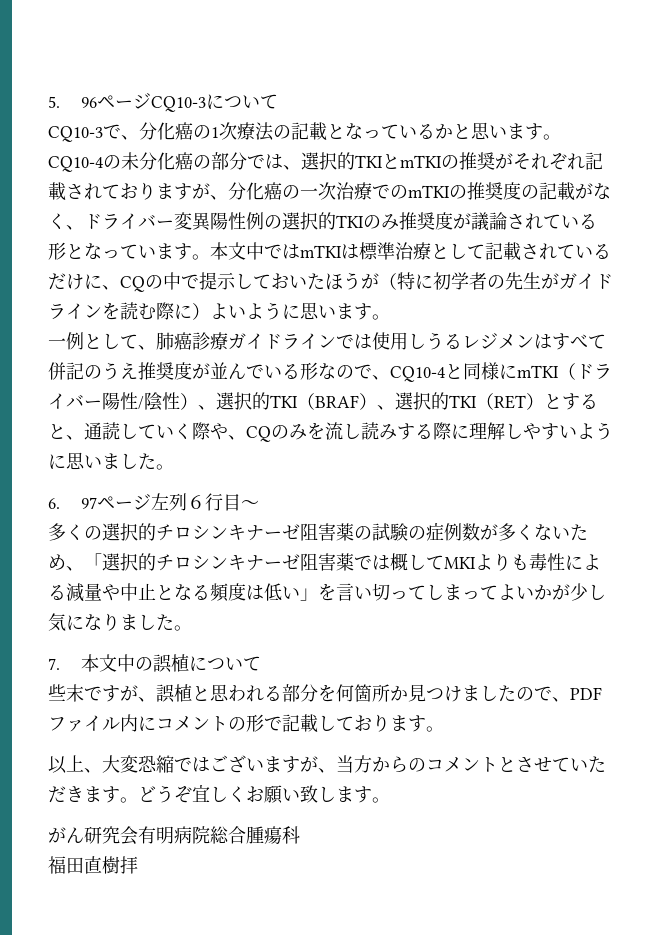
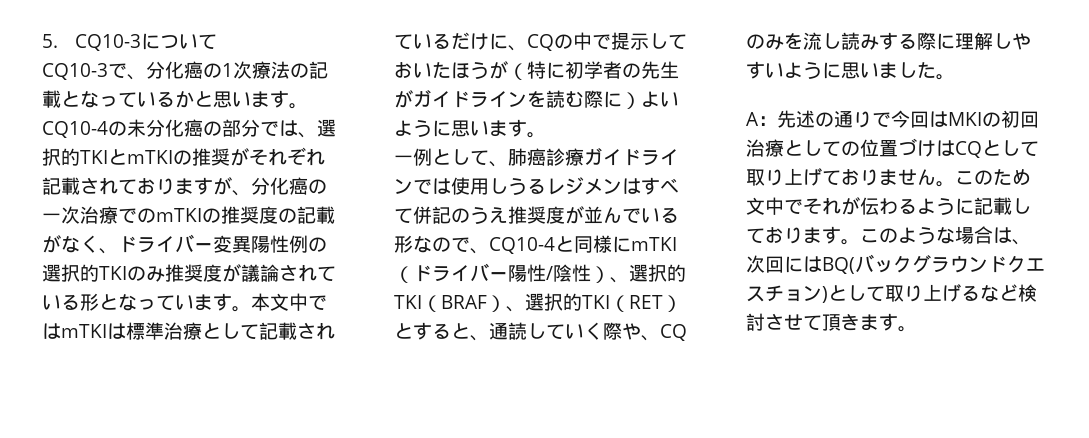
[81,93,152,109] 96ページ -> (58, 41) none
[48,493,260,511] [48,523,588,541] [48,553,601,571] [48,583,606,602] [48,613,192,631] [48,654,262,673] [48,684,602,703] [48,714,282,732] 6. 97ページ左列６行目～ // 多くの選択的チロシンキナーゼ阻害薬の試験の症例数が多くないため、「選択的チロシンキナーゼ阻害薬では概してMKIよりも毒性による減量や中止となる頻度は低い」を言い切ってしまってよいかが少し気になりました。 // 7.本文中の誤植について // 些末ですが、誤植と思われる部分を何箇所か見つけましたので、PDFファイル内にコメントの形で -> [746,110,1039,128] [746,138,1039,158] [746,168,1031,187] [746,197,974,215] A：先述の通りで今回はMKIの初回治療としての位置づけはCQとして取り上げておりません。このため文中でそれが伝わるように
[48,755,606,774] [48,785,390,804] [48,826,300,845] [48,856,138,874] // 以上、大変恐縮ではございますが、当方からのコメントとさせていただきます。どうぞ宜しくお願い致します。 // がん研究会有明病院総合腫瘍科 // 福田直樹拝 -> [860,226,1031,245] [746,254,1045,274] [746,284,1037,303] [746,313,917,332] このような場合は、次回にはBQ(バックグラウンドクエスチョン)として取り上げるなど検討させて頂きます。

